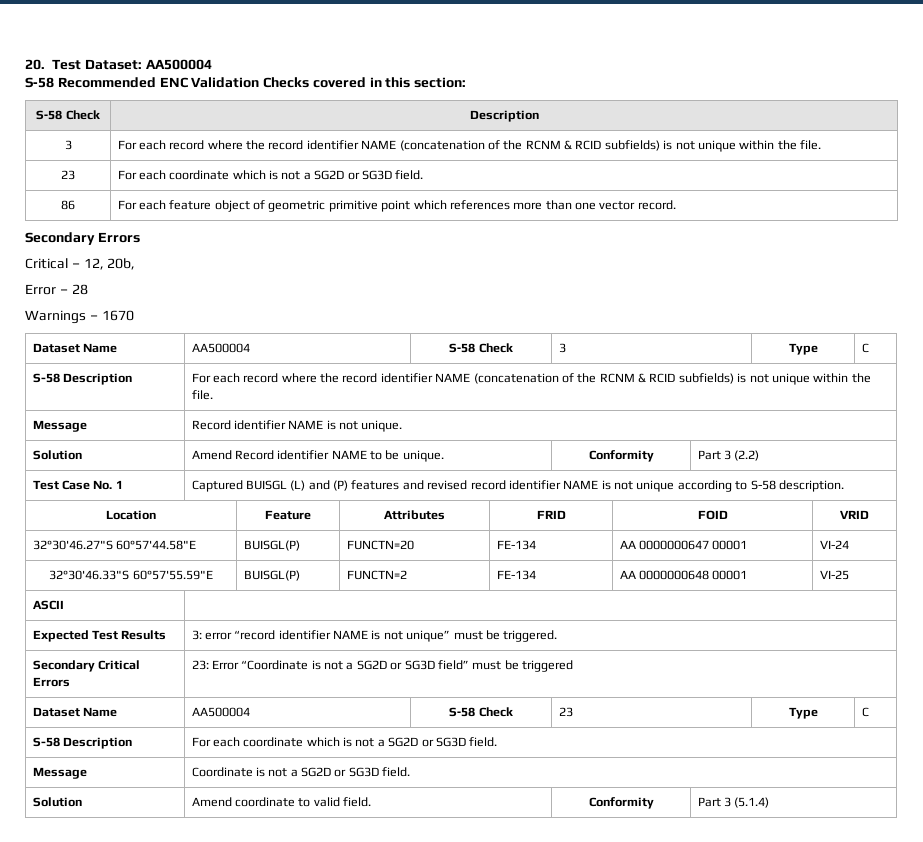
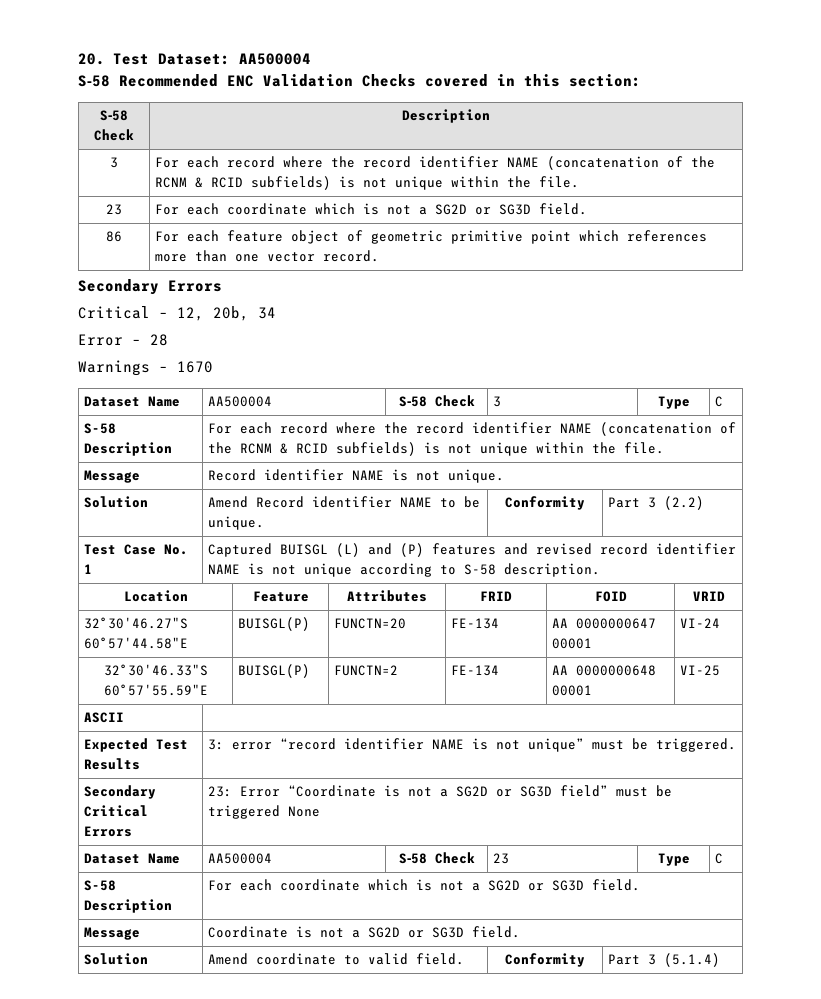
(136, 264) none -> [258,307,276,319] 34
[522,660,574,672] triggered -> [208,805,321,819] triggered None

